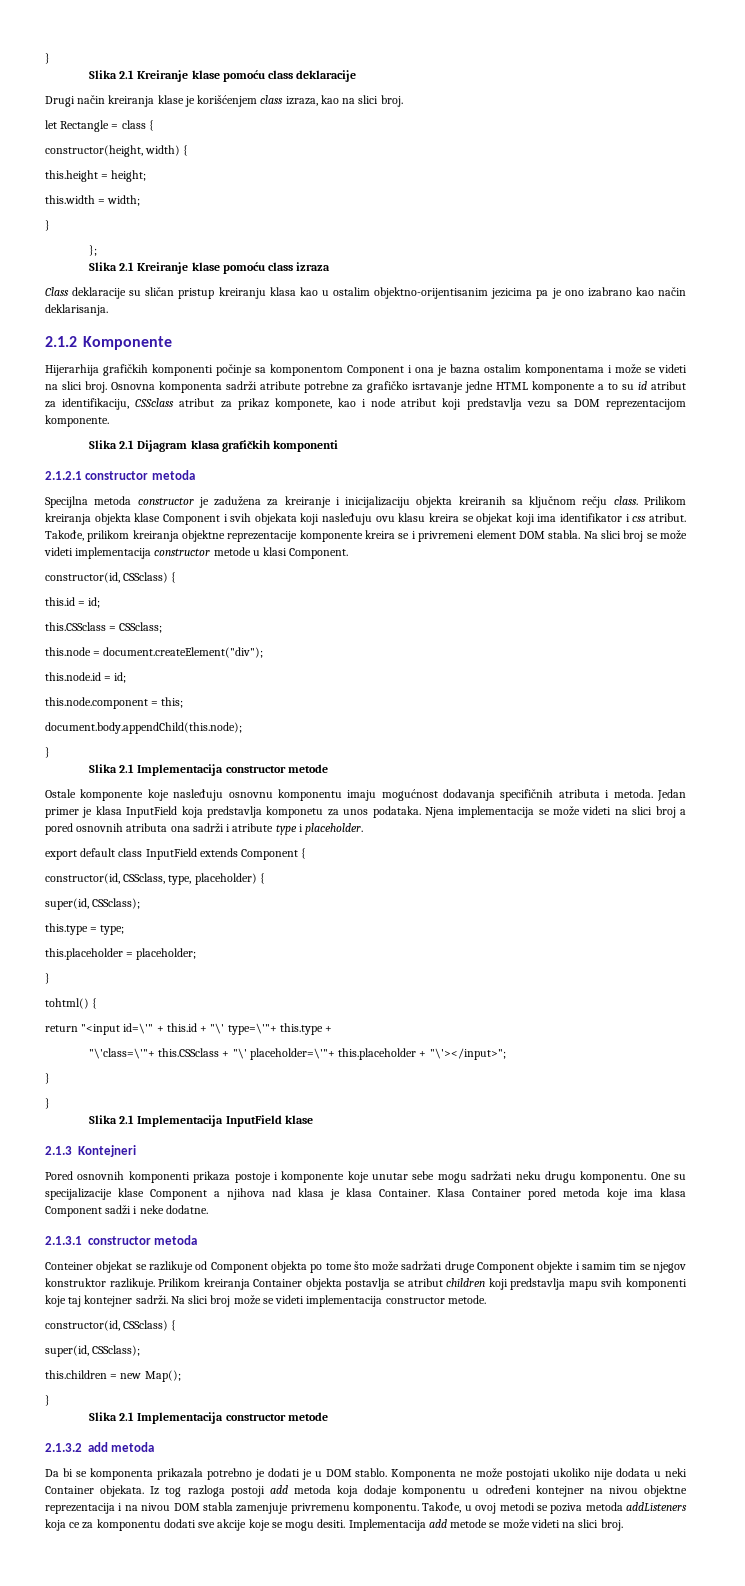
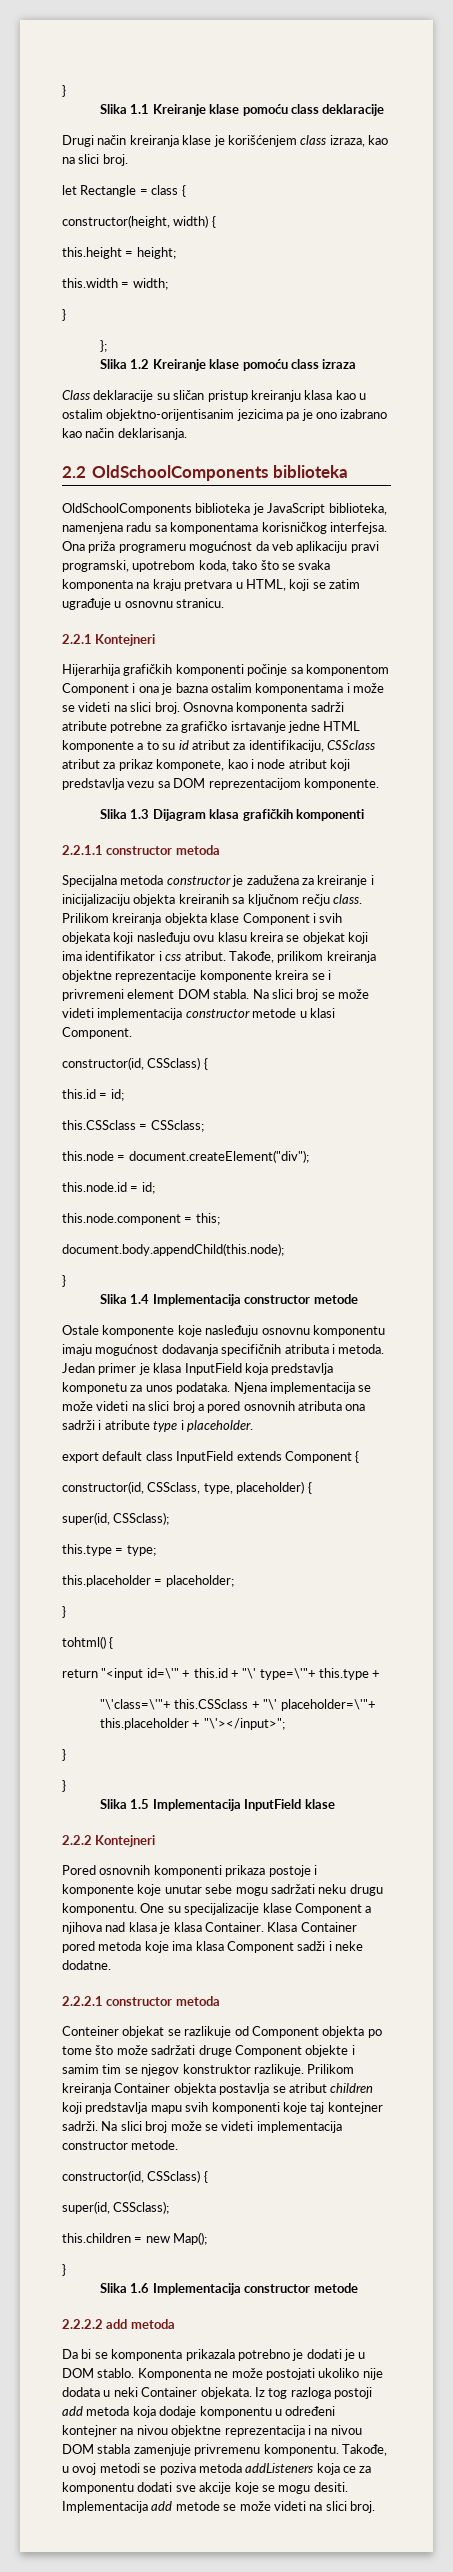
[45,53,50,64] [88,70,135,79] } // Slika 2.1 -> [62,85,66,97] [100,104,150,114] } // Slika 1.1
[119,262,135,271] 2.1 -> [130,359,150,369] 1.2
[45,336,172,350] 2.1.2 Komponente -> [62,465,348,481] [62,503,387,515] [62,522,387,534] [62,541,379,553] [62,560,331,572] [62,579,360,591] [62,598,225,610] [62,634,156,646] 2.2 OldSchoolComponents biblioteka // OldSchoolComponents biblioteka je JavaScript biblioteka, namenjena radu sa komponentama korisničkog interfejsa. Ona priža programeru mogućnost da veb aplikaciju pravi programski, upotrebom koda, tako što se svaka komponenta na kraju pretvara u HTML, koji se zatim ugrađuje u osnovnu stranicu. // 2.2.1 Kontejneri
[119,440,135,449] 2.1 -> [130,809,150,819] 1.3
[45,470,195,480] [45,496,88,508] 2.1.2.1 constructor metoda // Specijlna -> [62,845,220,855] [62,875,117,887] 2.2.1.1 constructor metoda // Specijalna
[119,764,135,773] 2.1 -> [130,1294,150,1304] 1.4
[119,1115,135,1124] 2.1 -> [130,1799,150,1809] 1.5
[45,1146,72,1155] 2.1.3 -> [62,1835,92,1845] 2.2.2
[45,1236,82,1245] 2.1.3.1 -> [62,1996,103,2006] 2.2.2.1
[119,1412,328,1424] [45,1443,82,1452] 2.1 Implementacija constructor metode // 2.1.3.2 -> [130,2283,358,2295] [62,2319,103,2329] 1.6 Implementacija constructor metode // 2.2.2.2

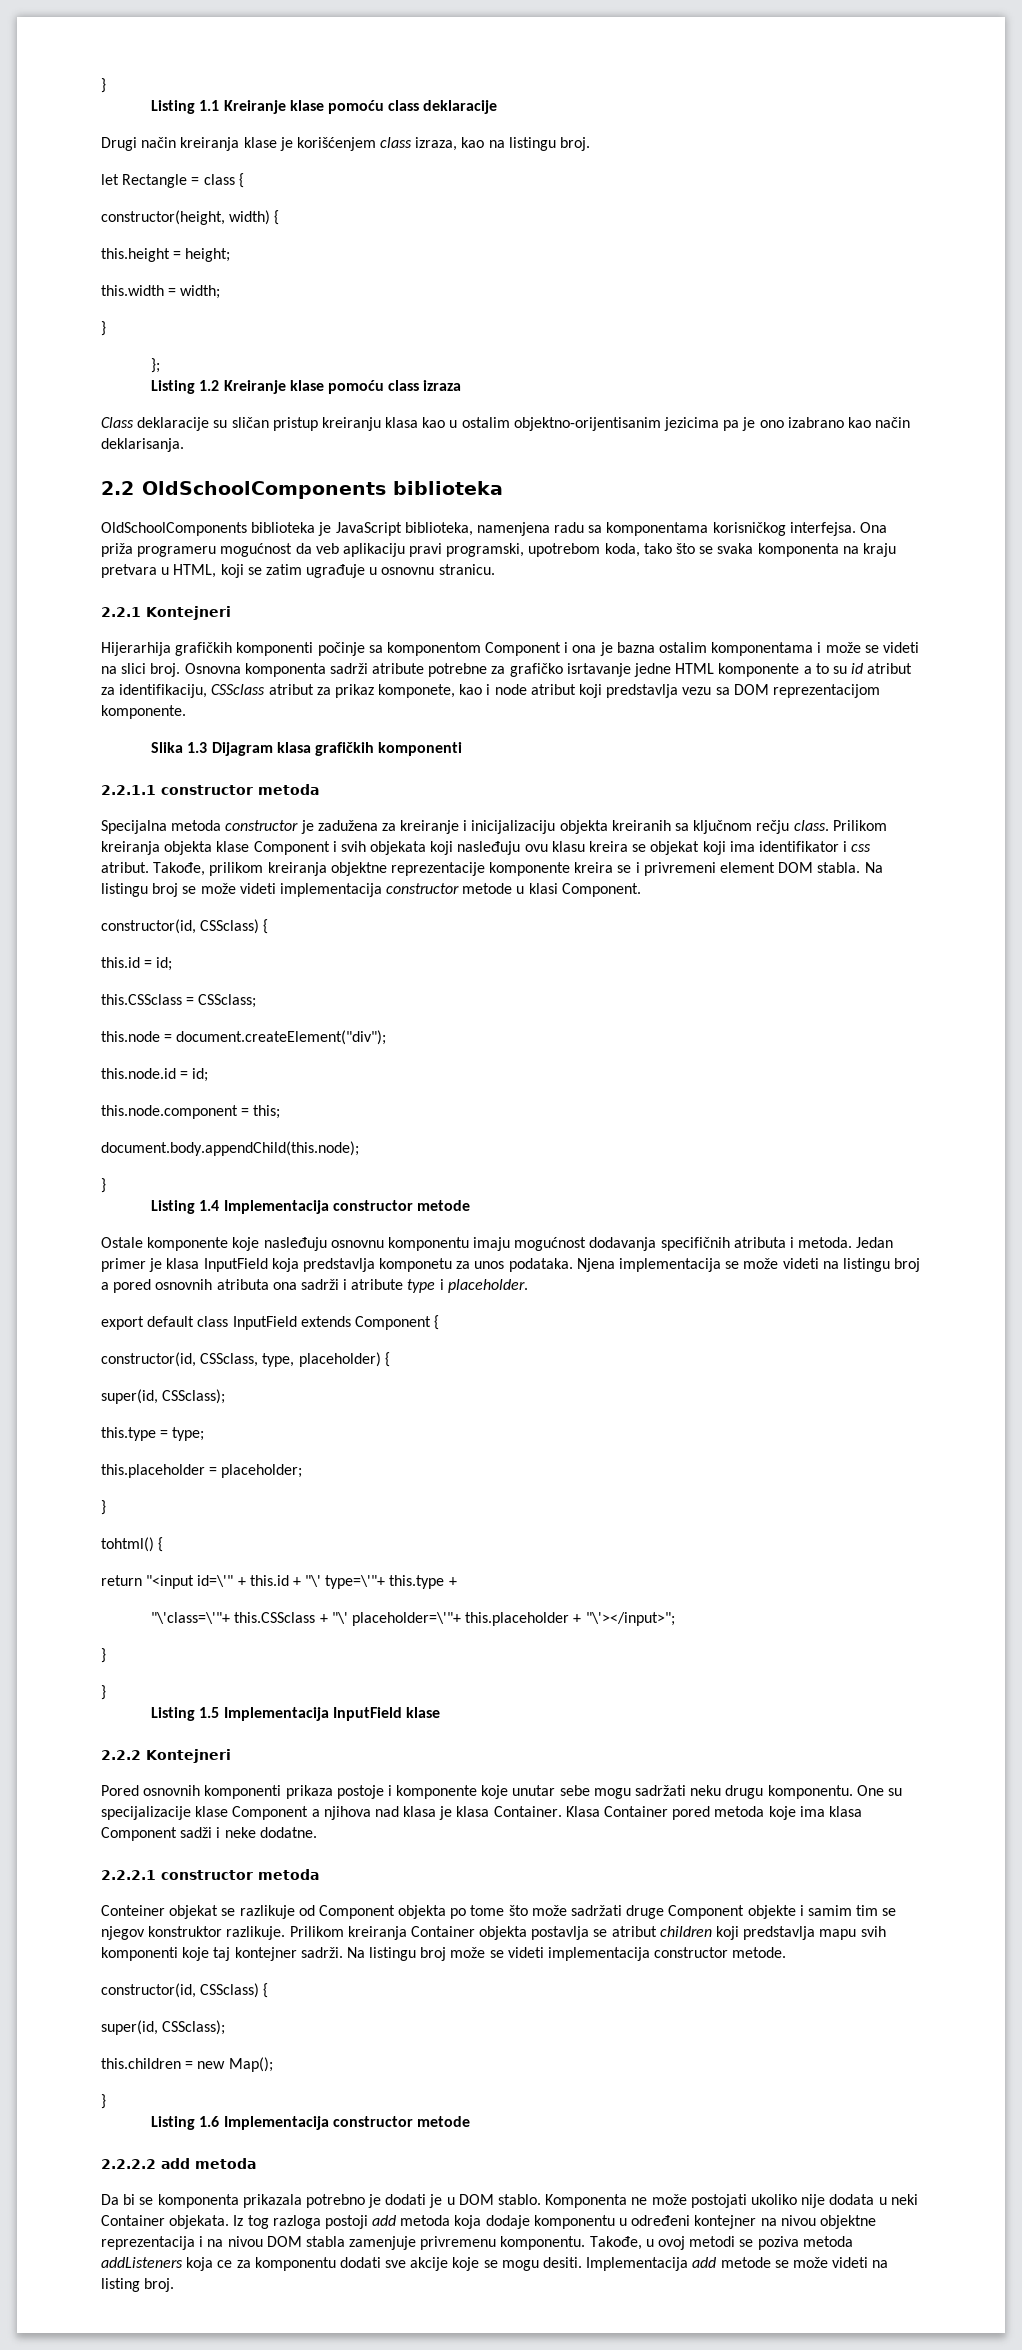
[62,85,66,97] [100,104,128,114] } // Slika -> [101,78,106,93] [151,100,196,114] } // Listing
[78,154,100,164] slici -> [508,137,556,151] listingu
[100,359,128,369] Slika -> [151,380,196,394] Listing
[271,989,293,999] slici -> [101,883,148,897] listingu
[100,1294,128,1304] Slika -> [151,1200,196,1214] Listing
[148,1401,170,1411] slici -> [842,1258,890,1272] listingu
[100,1799,128,1809] Slika -> [151,1707,196,1721] Listing
[120,2121,142,2131] slici -> [369,1947,417,1961] listingu
[100,2283,128,2293] Slika -> [151,2116,196,2130] Listing
[325,2501,347,2511] slici -> [101,2278,140,2292] listing

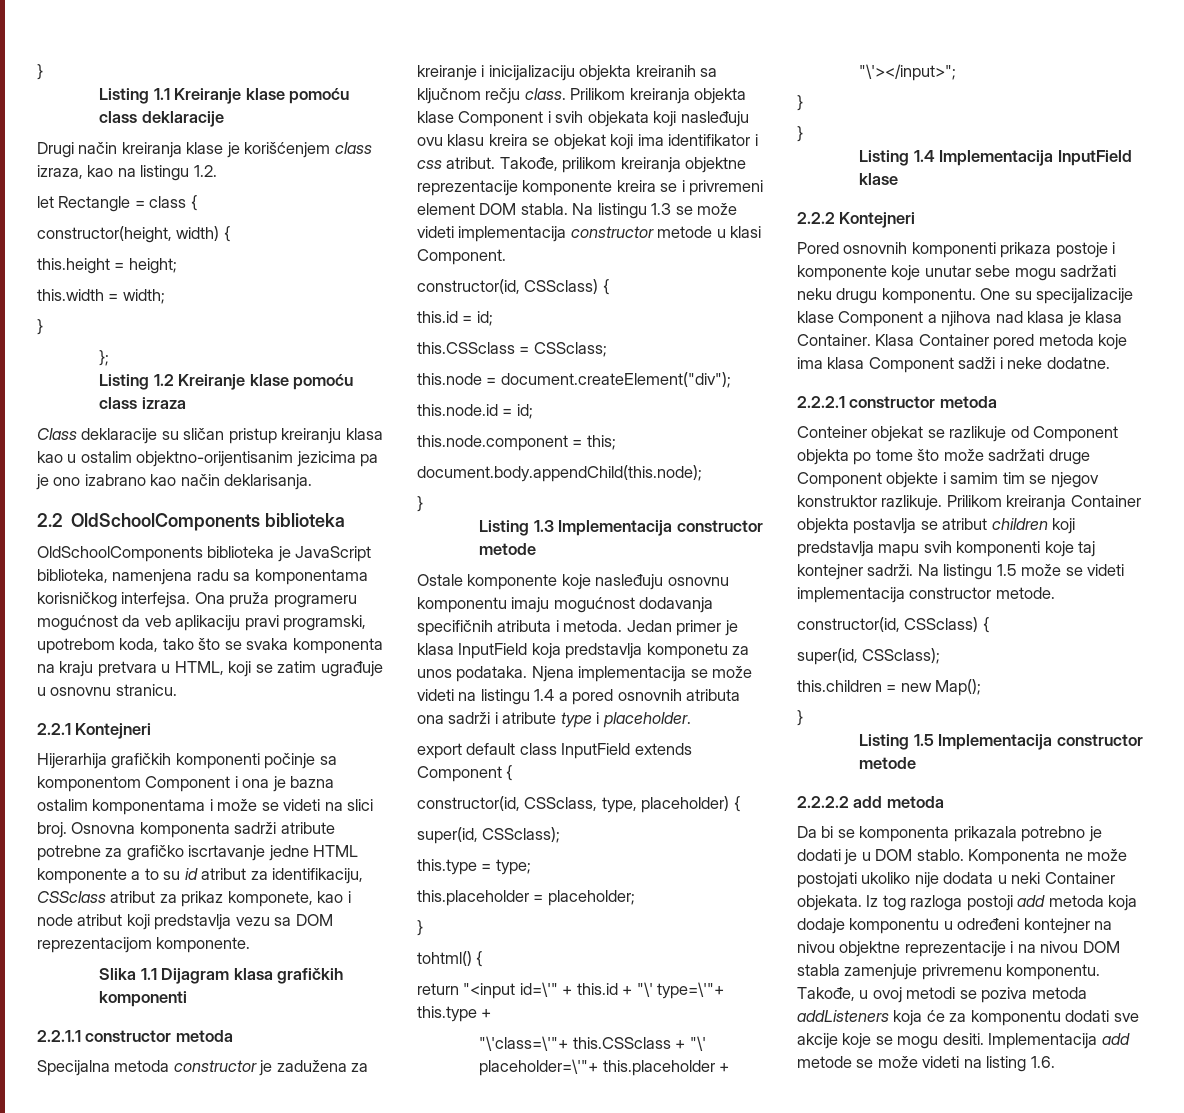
[560,137,591,151] broj. -> [193,165,217,177] 1.2.
[101,543,133,557] priža -> [229,592,270,608] pruža
[566,663,631,677] isrtavanje -> [188,845,266,861] iscrtavanje
[187,742,208,753] 1.3 -> [140,968,157,980] 1.1
[152,883,179,897] broj -> [651,203,672,215] 1.3
[199,1200,220,1211] 1.4 -> [533,520,554,532] 1.3
[894,1258,921,1272] broj -> [534,689,555,701] 1.4
[199,1707,220,1718] 1.5 -> [913,150,935,162] 1.4
[420,1947,447,1961] broj -> [996,564,1017,576] 1.5
[199,2116,220,2127] 1.6 -> [913,734,934,746] 1.5
[101,2236,195,2250] reprezentacija -> [904,941,1006,957] reprezentacije
[217,2260,233,2268] ce -> [926,1010,945,1022] će
[144,2278,175,2292] broj. -> [1030,1056,1055,1068] 1.6.

